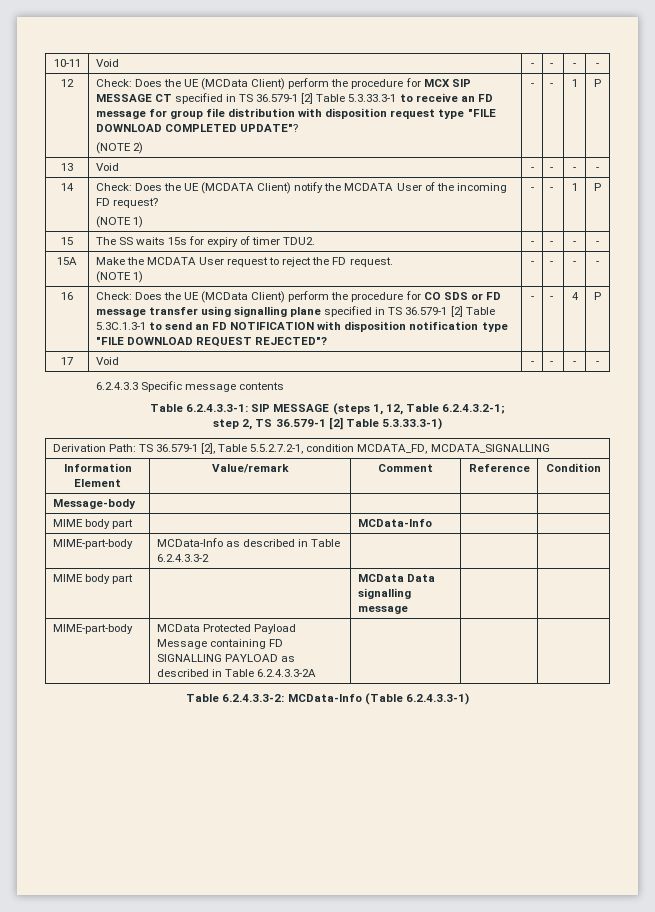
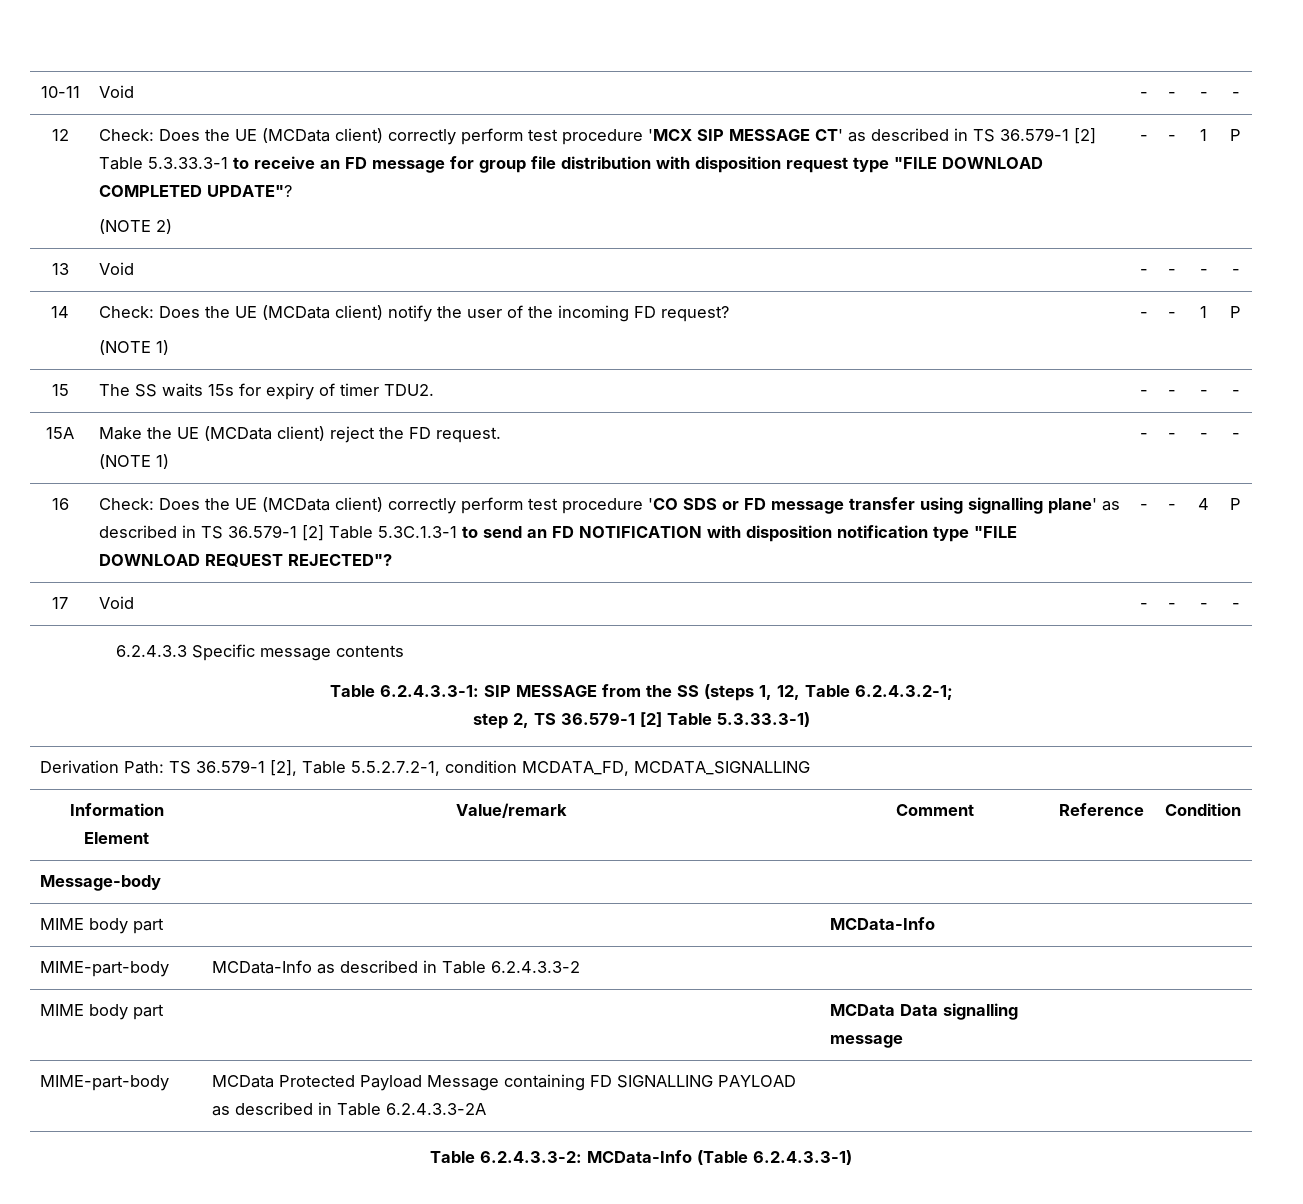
[251,78,471,90] [95,93,223,104] Client) perform the procedure for MCX SIP MESSAGE CT specified -> [334,128,949,145] client) correctly perform test procedure 'MCX SIP MESSAGE CT' as described
[201,182,422,194] (MCDATA Client) notify the MCDATA User -> [261,305,502,322] (MCData client) notify the user
[146,257,280,267] MCDATA User request to -> [176,426,325,441] UE (MCData client)
[251,291,441,303] Client) perform the procedure for CO -> [334,497,678,514] client) correctly perform test procedure 'CO
[290,306,373,317] plane specified -> [1047,498,1120,514] [98,525,177,538] plane' as described
(330, 408) none -> [601,684,699,697] from the SS

